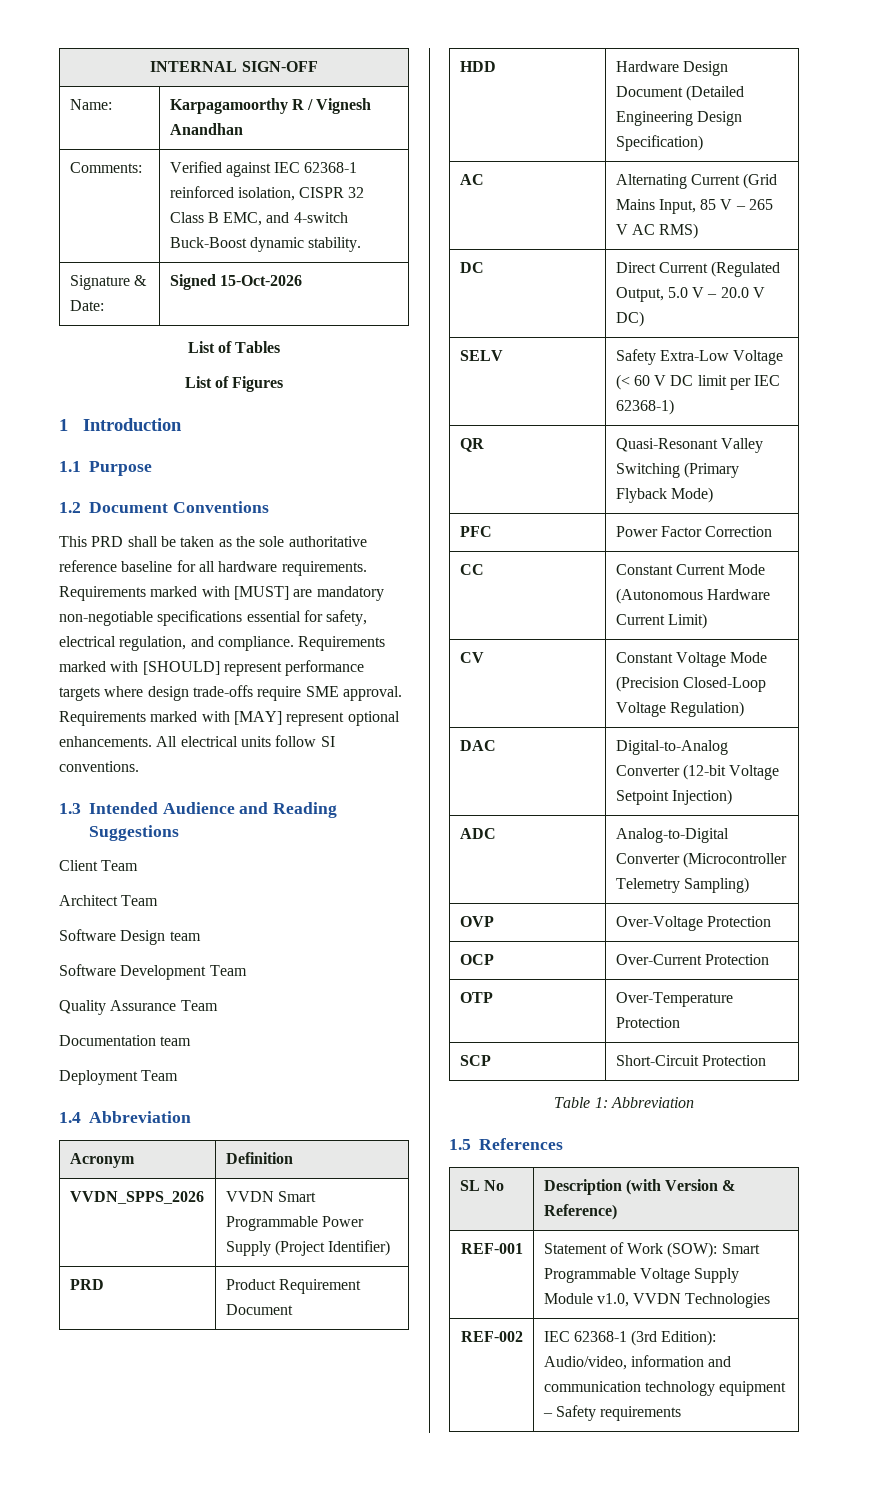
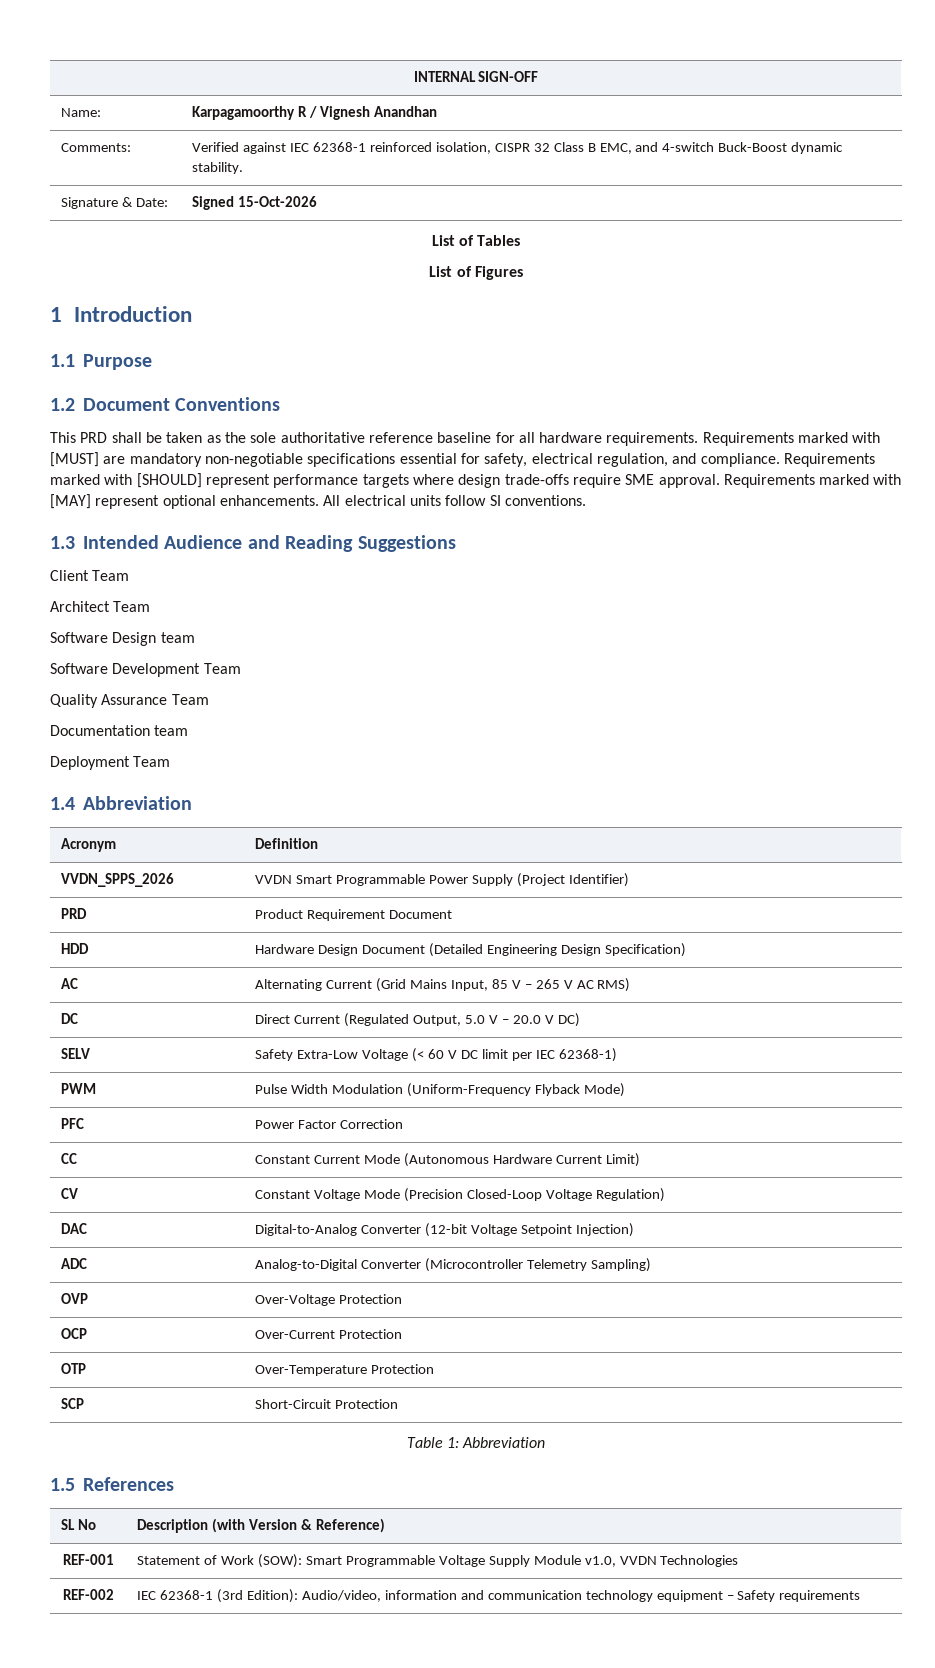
[459,438,484,452] [615,438,763,453] [615,462,739,478] QR | Quasi-Resonant Valley Switching (Primary -> [61,1083,97,1094] [255,1083,532,1097] PWM | Pulse Width Modulation (Uniform-Frequency

